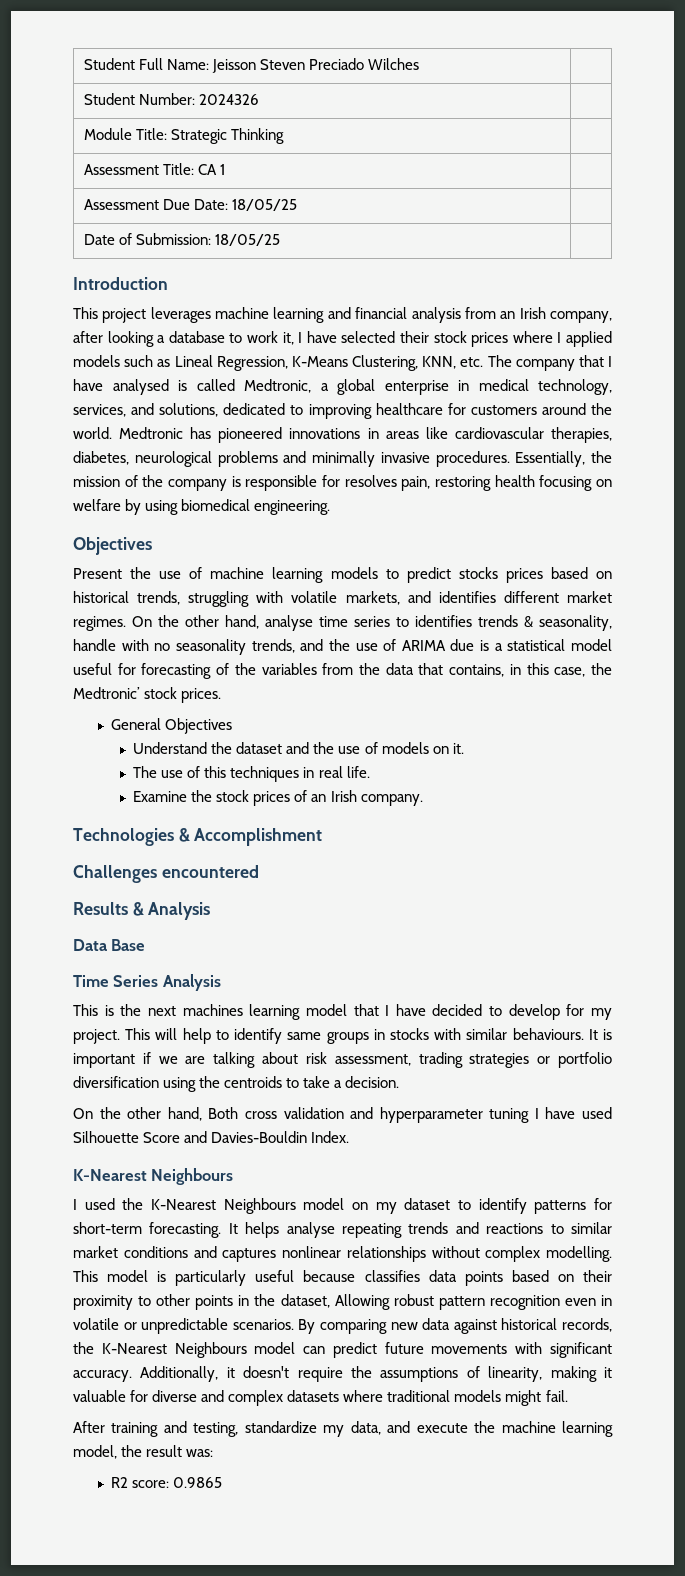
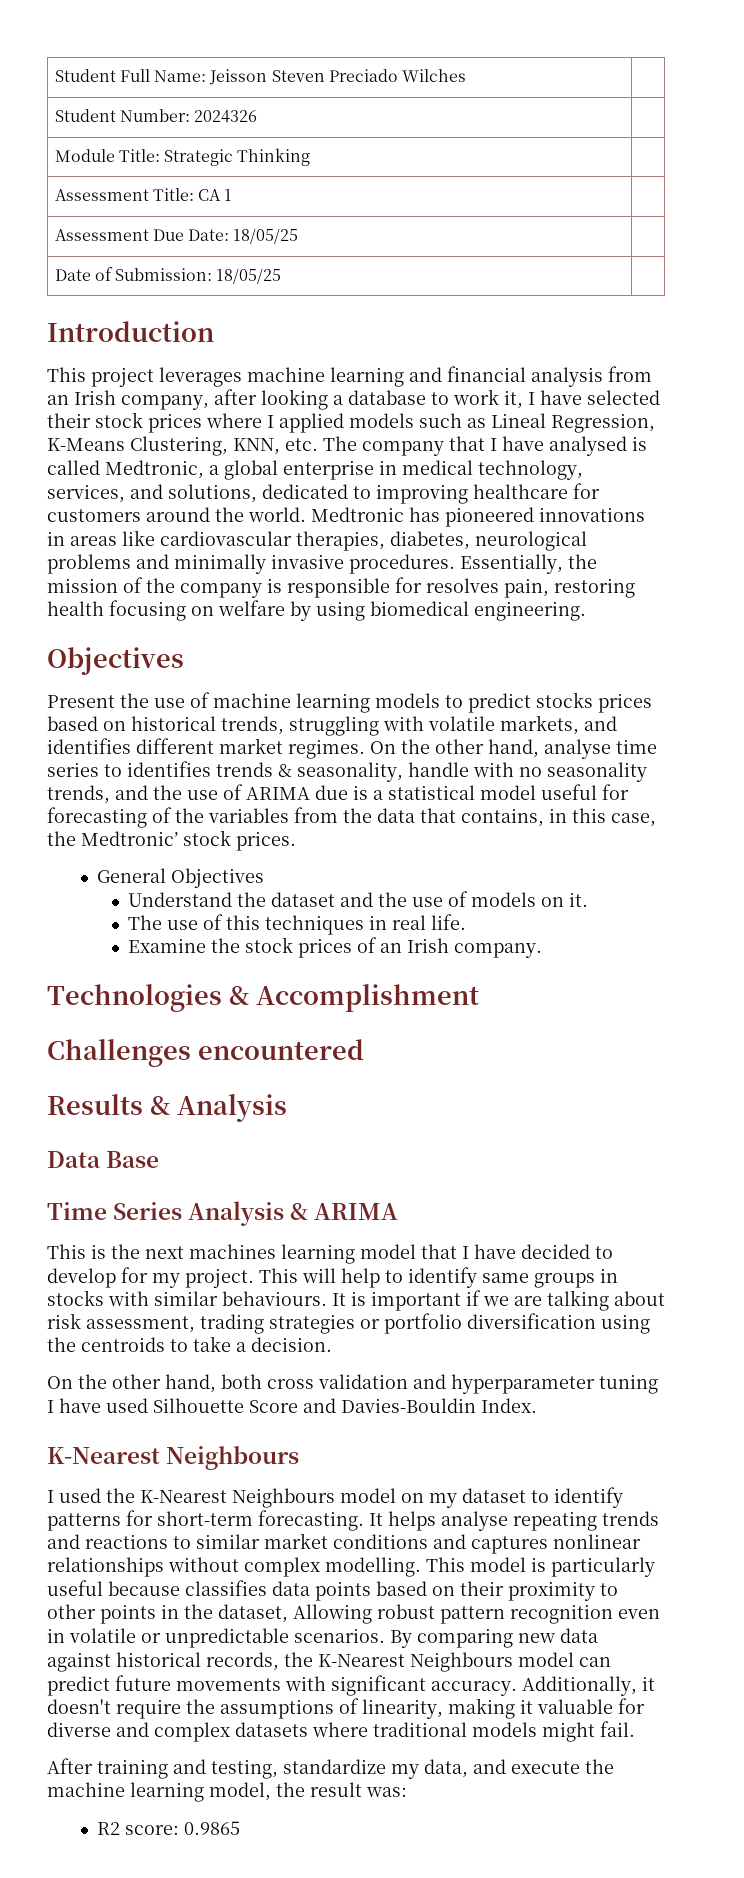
(221, 982) none -> [290,1203,399,1220] & ARIMA
[208,1107,239,1119] Both -> [221,1374,262,1389] both

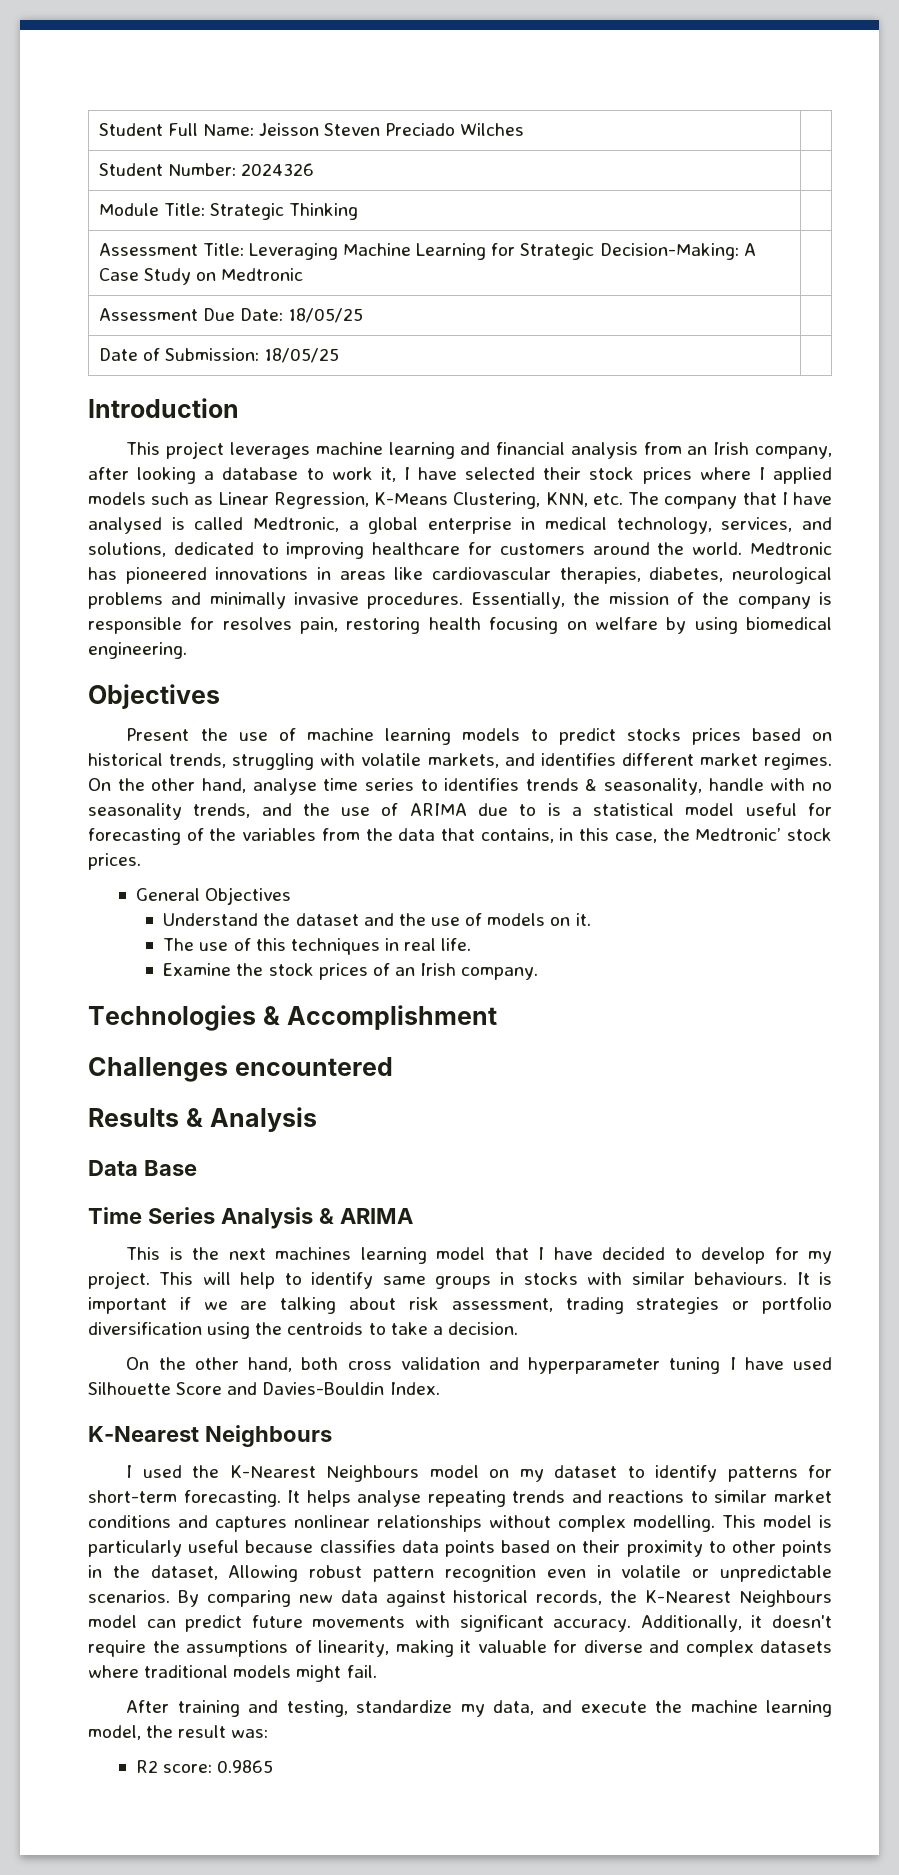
[198,189,233,201] CA 1 -> [248,243,756,260] [98,268,304,285] Leveraging Machine Learning for Strategic Decision-Making: A Case Study on Medtronic
[491,413,546,428] Lineal -> [218,492,269,505] Linear
(348, 792) none -> [519,804,537,816] to

